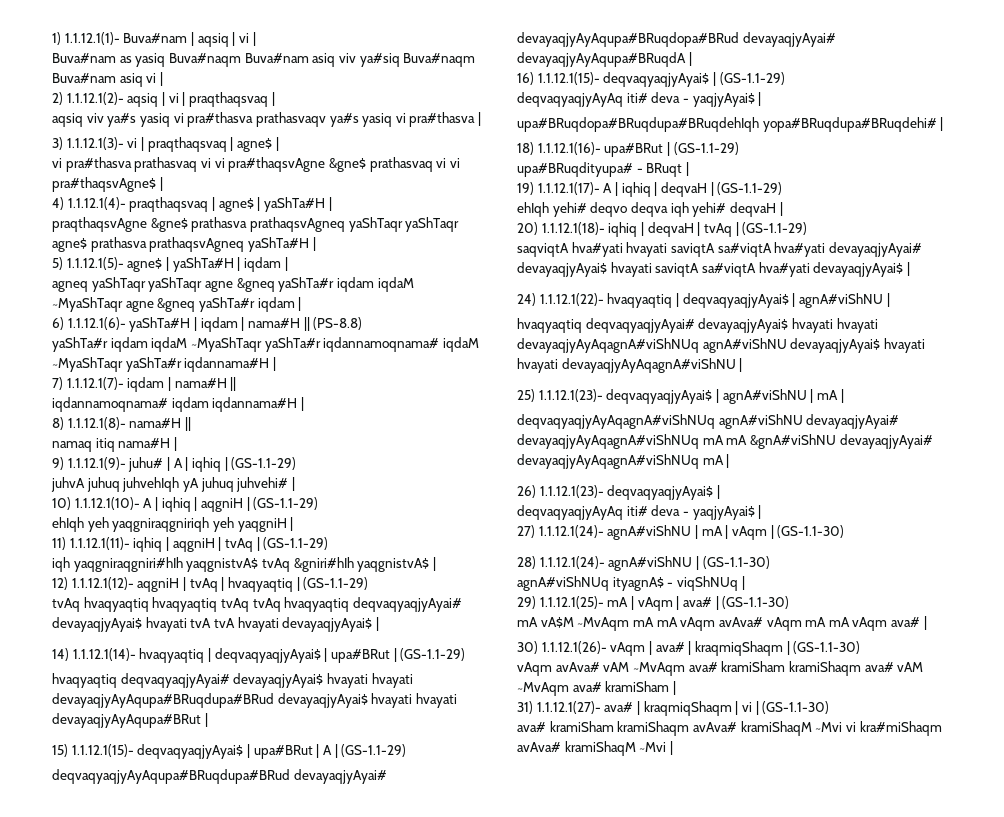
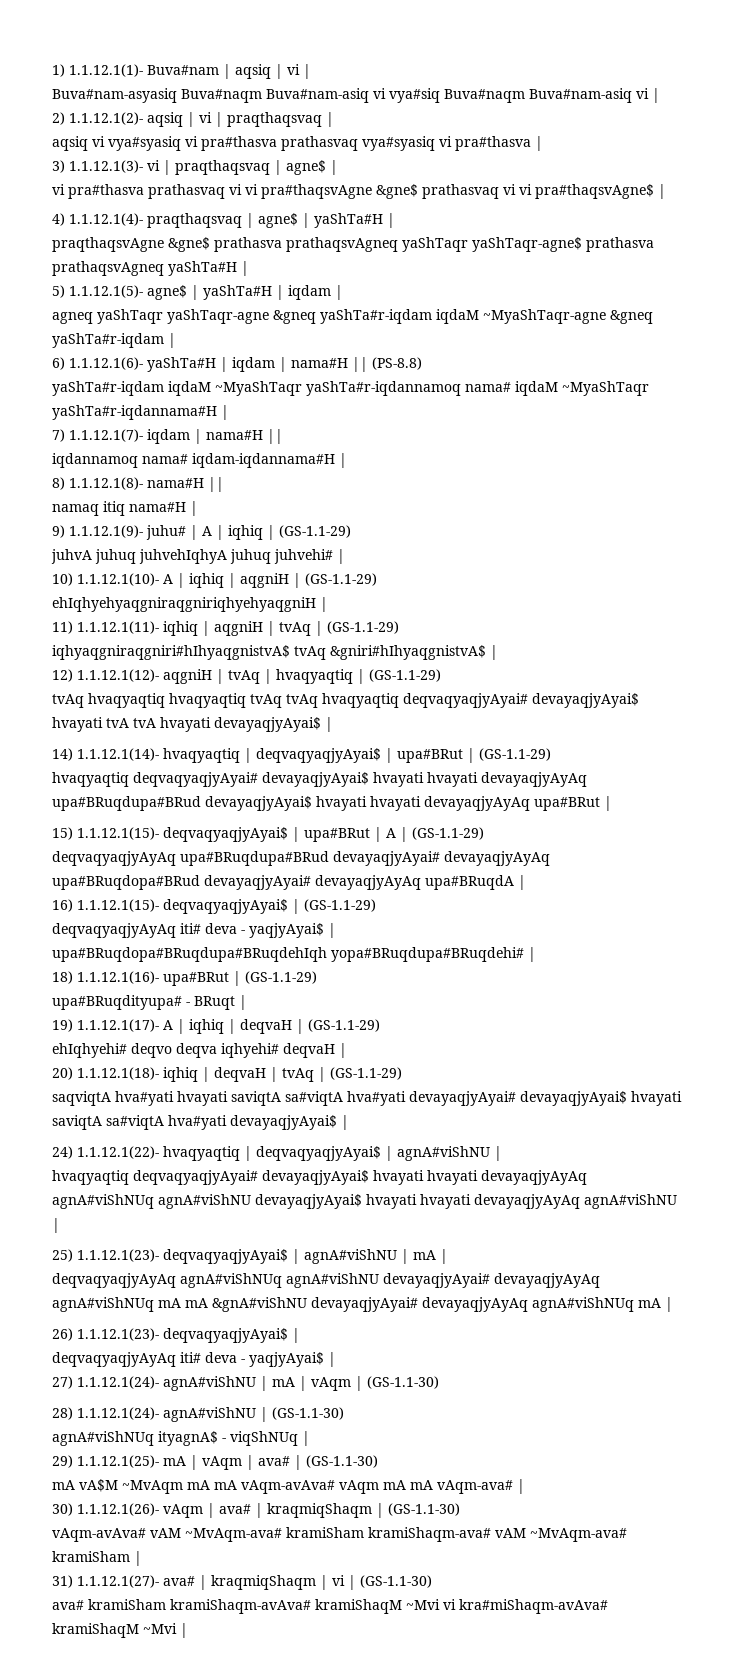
[52,53,476,67] [52,73,143,87] Buva#nam as yasiq Buva#naqm Buva#nam asiq viv ya#siq Buva#naqm Buva#nam asiq -> [52,88,632,103] Buva#nam-asyasiq Buva#naqm Buva#nam-asiq vi vya#siq Buva#naqm Buva#nam-asiq
[86,112,393,127] viv ya#s yasiq vi pra#thasva prathasvaqv ya#s yasiq -> [92,136,435,151] vi vya#syasiq vi pra#thasva prathasvaq vya#syasiq
[405,217,460,232] [52,238,87,252] yaShTaqr agne$ -> [472,237,582,252] yaShTaqr-agne$
[148,277,414,292] [52,297,295,312] yaShTaqr agne &gneq yaShTa#r iqdam iqdaM ~MyaShTaqr agne &gneq yaShTa#r iqdam -> [167,309,653,324] [52,333,164,348] yaShTaqr-agne &gneq yaShTa#r-iqdam iqdaM ~MyaShTaqr-agne &gneq yaShTa#r-iqdam
[52,337,479,352] [52,357,270,372] yaShTa#r iqdam iqdaM ~MyaShTaqr yaShTa#r iqdannamoqnama# iqdaM ~MyaShTaqr yaShTa#r iqdannama#H -> [52,381,649,396] [52,405,217,420] yaShTa#r-iqdam iqdaM ~MyaShTaqr yaShTa#r-iqdannamoq nama# iqdaM ~MyaShTaqr yaShTa#r-iqdannama#H
[52,397,298,412] iqdannamoqnama# iqdam iqdannama#H -> [52,453,335,468] iqdannamoq nama# iqdam-iqdannama#H
[122,477,199,492] juhvehIqh yA -> [139,549,227,564] juhvehIqhyA
[52,517,287,532] ehIqh yeh yaqgniraqgniriqh yeh yaqgniH -> [52,597,316,612] ehIqhyehyaqgniraqgniriqhyehyaqgniH
[52,557,430,572] iqh yaqgniraqgniri#hIh yaqgnistvA$ tvAq &gniri#hIh yaqgnistvA$ -> [52,645,486,660] iqhyaqgniraqgniri#hIhyaqgnistvA$ tvAq &gniri#hIhyaqgnistvA$
[52,693,457,708] [52,713,201,728] devayaqjyAyAqupa#BRuqdupa#BRud devayaqjyAyai$ hvayati hvayati devayaqjyAyAqupa#BRut -> [481,772,587,787] [52,796,600,811] devayaqjyAyAq upa#BRuqdupa#BRud devayaqjyAyai$ hvayati hvayati devayaqjyAyAq upa#BRut
[52,769,387,784] [517,32,836,47] [517,52,686,67] deqvaqyaqjyAyAqupa#BRuqdupa#BRud devayaqjyAyai# devayaqjyAyAqupa#BRuqdopa#BRud devayaqjyAyai# devayaqjyAyAqupa#BRuqdA -> [52,851,550,866] [52,875,514,890] deqvaqyaqjyAyAq upa#BRuqdupa#BRud devayaqjyAyai# devayaqjyAyAq upa#BRuqdopa#BRud devayaqjyAyai# devayaqjyAyAq upa#BRuqdA
[517,202,727,217] ehIqh yehi# deqvo deqva iqh yehi# -> [52,1043,279,1058] ehIqhyehi# deqvo deqva iqhyehi#
[517,338,699,353] devayaqjyAyAqagnA#viShNUq -> [481,1170,587,1185] [52,1194,154,1209] devayaqjyAyAq agnA#viShNUq
[561,358,736,373] devayaqjyAyAqagnA#viShNU -> [474,1194,677,1209] devayaqjyAyAq agnA#viShNU
[517,414,900,429] [517,434,699,449] deqvaqyaqjyAyAqagnA#viShNUq agnA#viShNU devayaqjyAyai# devayaqjyAyAqagnA#viShNUq -> [52,1273,600,1288] [52,1297,154,1312] deqvaqyaqjyAyAq agnA#viShNUq agnA#viShNU devayaqjyAyai# devayaqjyAyAq agnA#viShNUq
[517,454,699,469] devayaqjyAyAqagnA#viShNUq -> [422,1297,634,1312] devayaqjyAyAq agnA#viShNUq
[680,617,763,631] vAqm avAva# -> [241,1480,335,1494] vAqm-avAva#
[852,617,921,631] vAqm ava# -> [437,1480,513,1494] vAqm-ava#
[517,661,924,676] [517,682,602,696] vAqm avAva# vAM ~MvAqm ava# kramiSham kramiShaqm ava# vAM ~MvAqm ava# -> [52,1527,627,1542] vAqm-avAva# vAM ~MvAqm-ava# kramiSham kramiShaqm-ava# vAM ~MvAqm-ava#
[617,721,737,736] kramiShaqm avAva# -> [170,1599,311,1614] kramiShaqm-avAva#
[859,721,942,736] [517,742,561,752] kra#miShaqm avAva# -> [459,1599,608,1614] kra#miShaqm-avAva#

